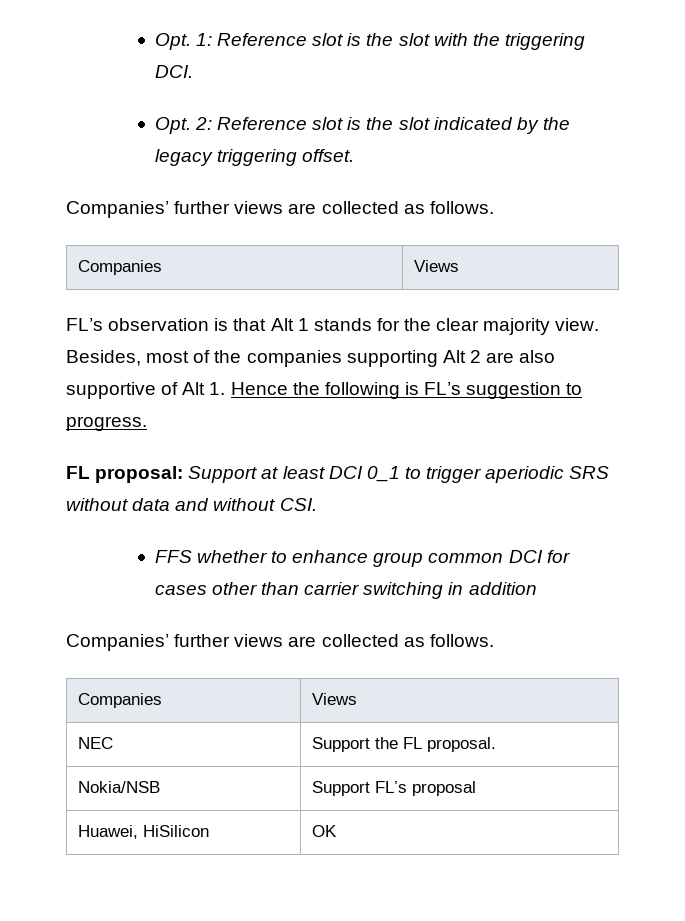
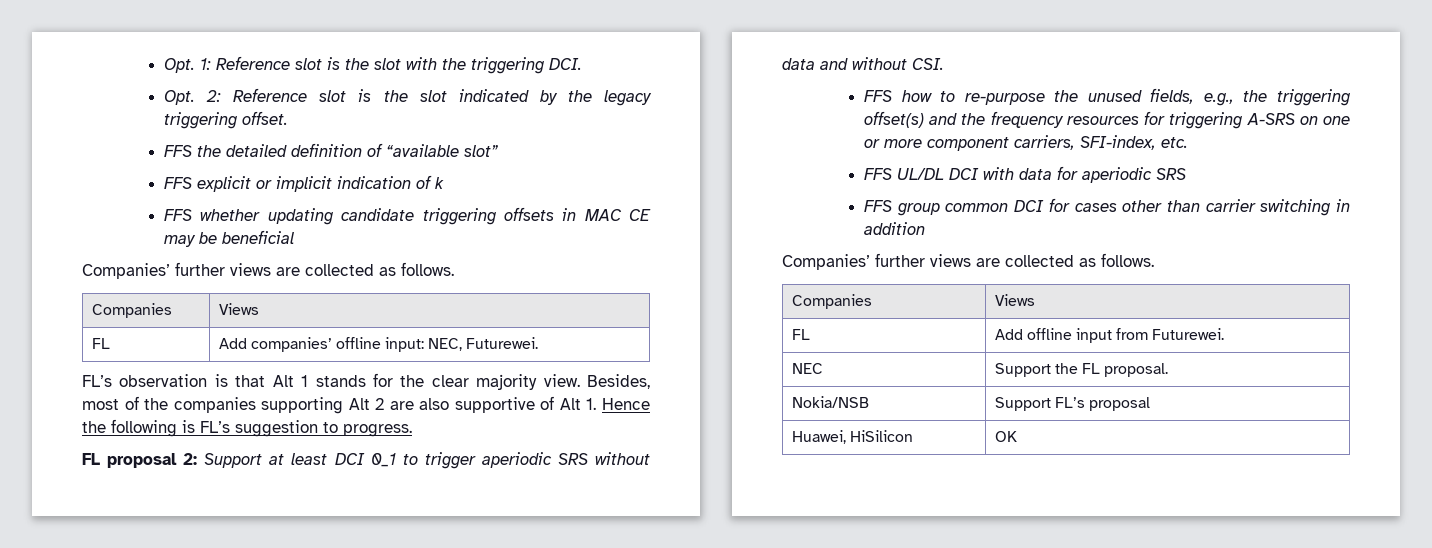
[66,201,494,218] [77,260,162,275] [413,260,459,272] // Companies’ further views are collected as follows. // Companies | Views -> [163,143,498,157] [163,175,444,192] [163,207,651,225] [163,230,294,247] [82,262,454,279] [91,303,172,318] [218,303,259,315] [91,338,110,349] [218,337,539,352] // FFS the detailed definition of “available slot” // FFS explicit or implicit indication of k // FFS whether updating candidate triggering offsets in MAC CE may be beneficial // Companies’ further views are collected as follows. // Companies | Views // FL | Add companies’ offline input: NEC, Futurewei.
[95,466,184,483] proposal: -> [107,453,198,468] proposal 2:
[196,550,369,563] whether to enhance -> [901,88,1350,106] [863,111,1350,129] [863,135,1188,151] [863,166,1186,183] [863,200,892,212] how to re-purpose the unused fields, e.g., the triggering offset(s) and the frequency resources for triggering A-SRS on one or more component carriers, SFI-index, etc. // FFS UL/DL DCI with data for aperiodic SRS // FFS
(357, 699) none -> [791,329,810,340] [994,328,1225,343] // FL | Add offline input from Futurewei.

